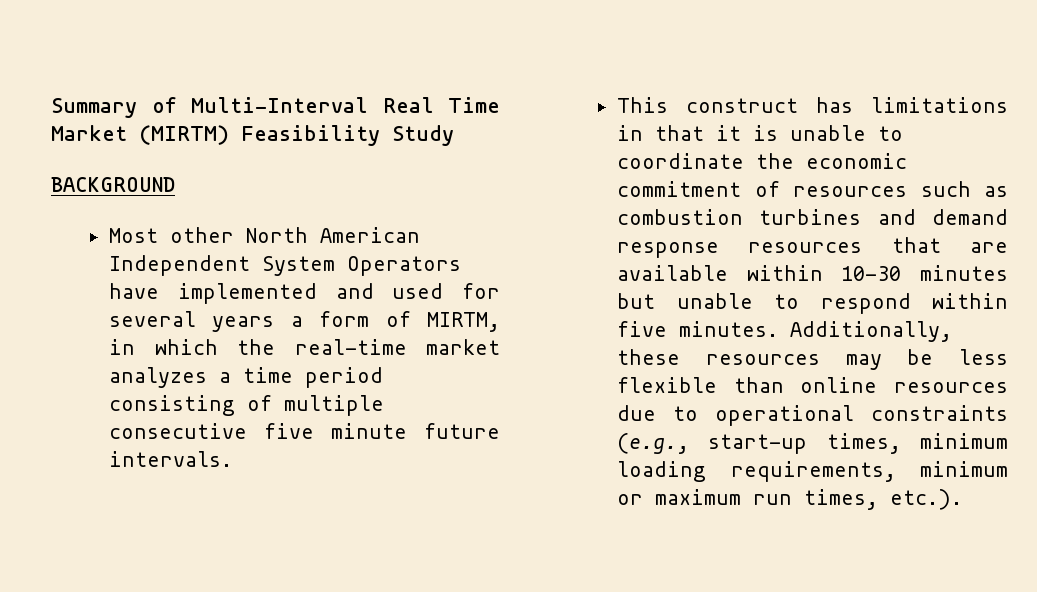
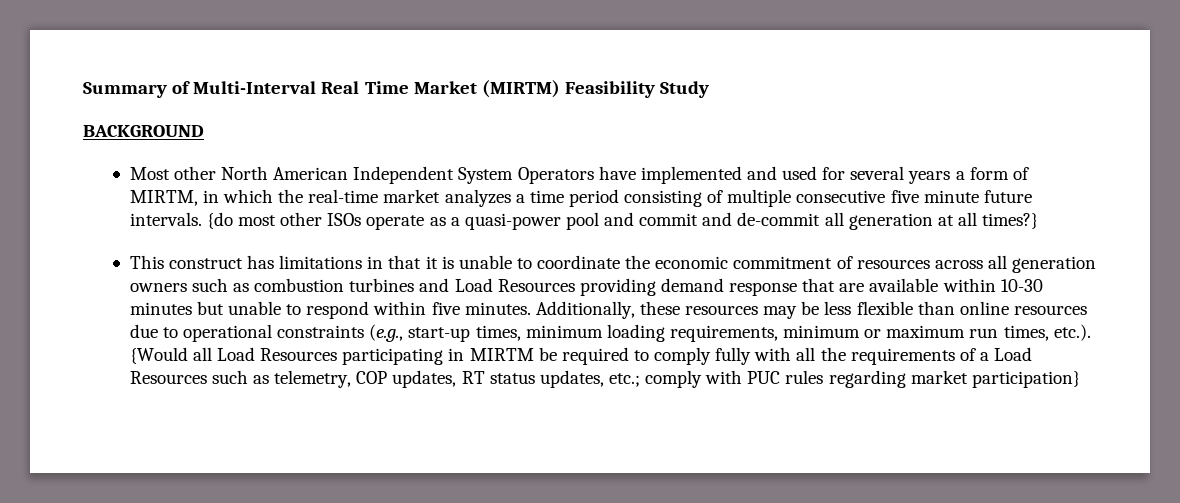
(233, 459) none -> [206,212,1039,230] {do most other ISOs operate as a quasi-power pool and commit and de-commit all generation at all times?}
(908, 191) none -> [934,255,1097,273] [129,283,187,292] across all generation owners
(916, 217) none -> [454,278,656,296] Load Resources providing
[748,242,863,253] resources -> (798, 289) none
(963, 499) none -> [129,347,1033,365] [129,370,1080,388] {Would all Load Resources participating in MIRTM be required to comply fully with all the requirements of a Load Resources such as telemetry, COP updates, RT status updates, etc.; comply with PUC rules regarding market participation}

